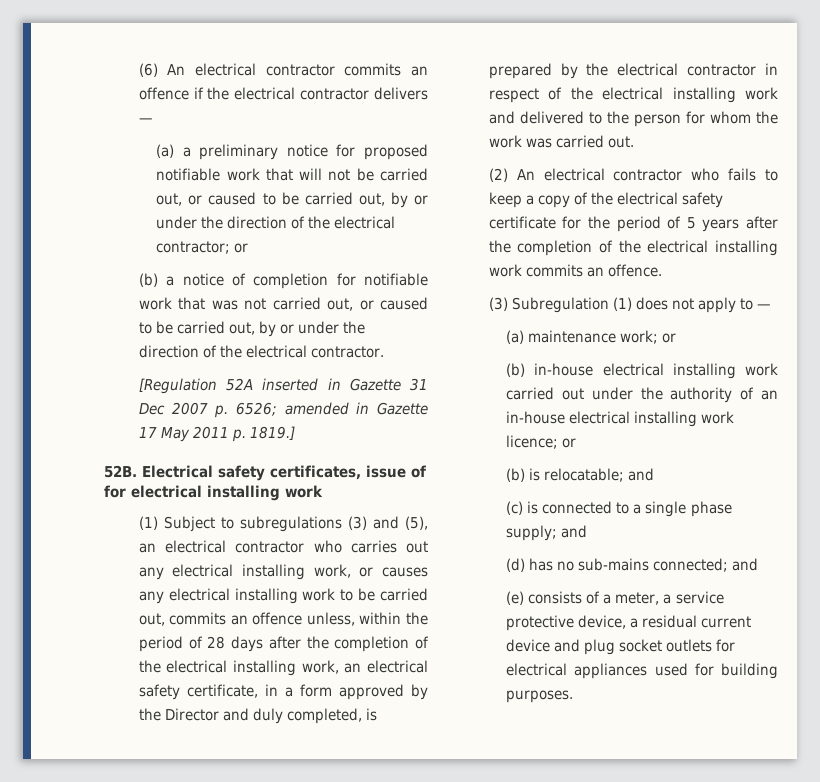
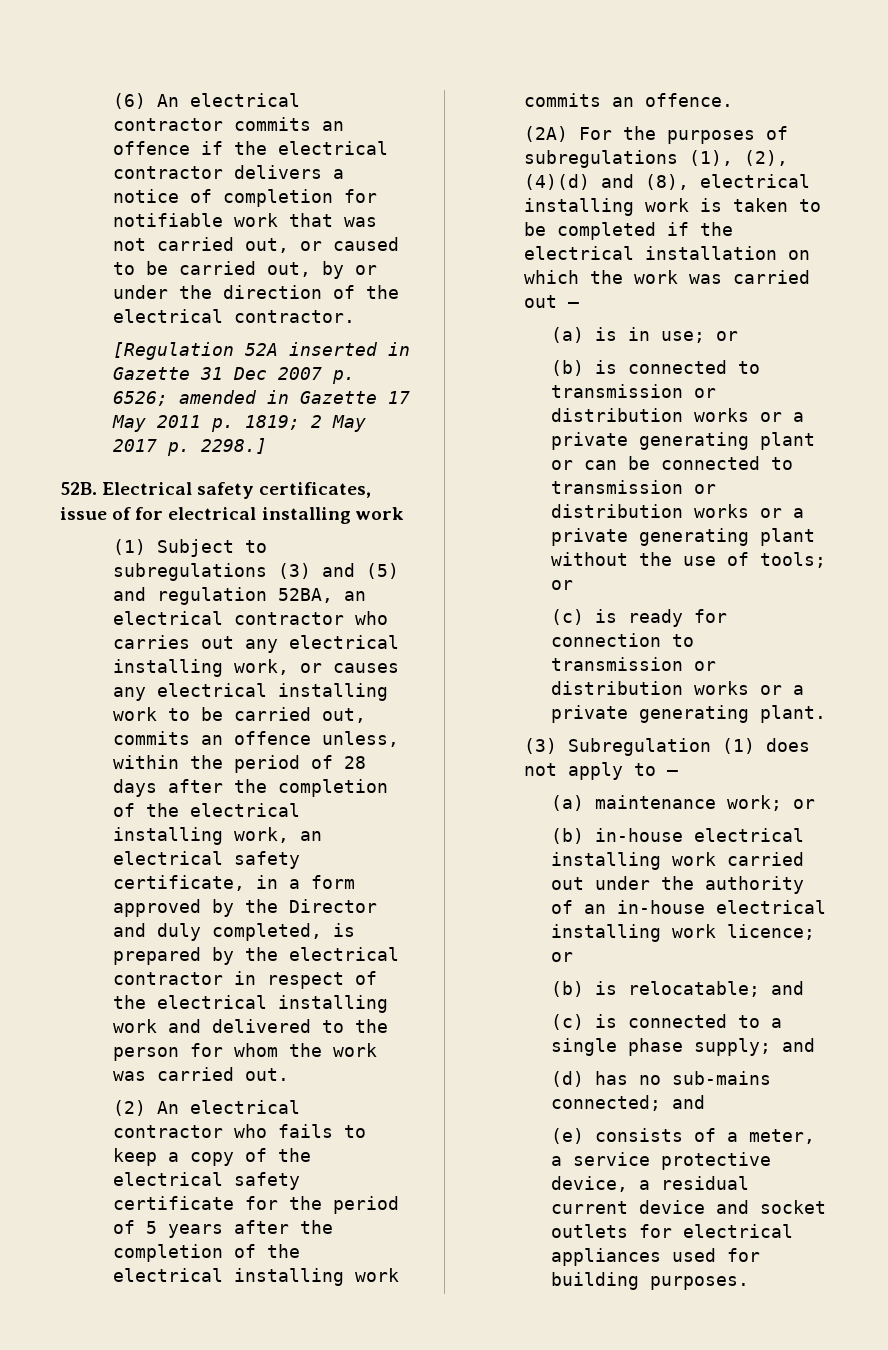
[138,118,153,123] [156,144,428,160] [156,168,428,181] [156,192,428,208] [156,216,396,229] [156,241,249,254] [138,273,158,287] — // (a) a preliminary notice for proposed notifiable work that will not be carried out, or caused to be carried out, by or under the direction of the electrical contractor; or // (b) -> (323, 172) none
[250,426,296,440] 1819.] -> [245,415,367,432] [113,438,268,456] 1819; 2 May 2017 p. 2298.]
[405,516,429,530] (5), -> [366,563,400,579] [113,587,334,605] (5) and regulation 52BA,
(662, 270) none -> [524,126,789,144] [524,150,789,168] [524,174,811,190] [524,198,822,216] [524,222,734,240] [524,246,811,260] [524,270,811,284] [524,295,580,308] [551,327,739,343] [551,360,761,376] [551,384,717,398] [551,408,805,422] [551,432,816,450] [551,456,794,470] [551,480,717,494] [551,504,805,518] [551,528,816,546] [551,552,827,568] [551,580,574,590] [551,609,728,627] [551,633,695,647] [551,657,717,671] [551,681,805,695] [551,705,827,723] // (2A) For the purposes of subregulations (1), (2), (4)(d) and (8), electrical installing work is taken to be completed if the electrical installation on which the work was carried out — // (a) is in use; or // (b) is connected to transmission or distribution works or a private generating plant or can be connected to transmission or distribution works or a private generating plant without the use of tools; or // (c) is ready for connection to transmission or distribution works or a private generating plant.
[584,639,616,655] plug -> (750, 1207) none

